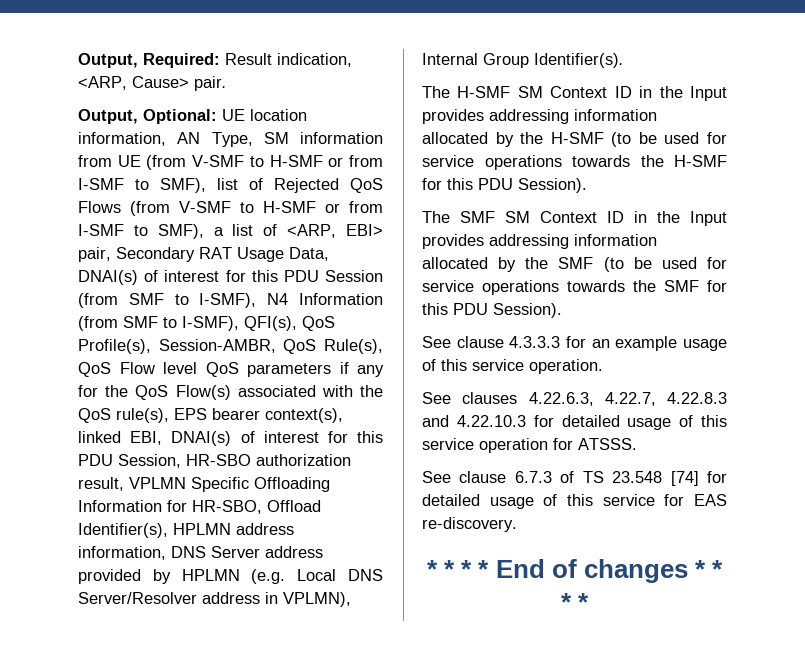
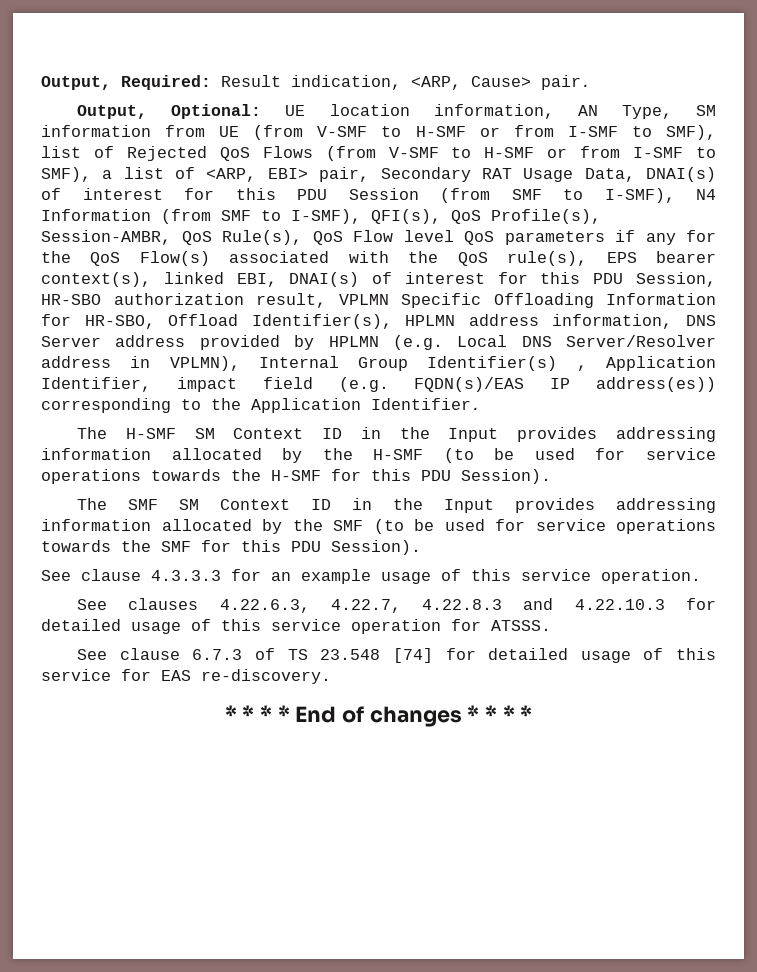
[534,53,624,68] Identifier(s). -> [427,356,716,371] [41,377,716,392] [41,398,481,413] Identifier(s) , Application Identifier, impact field (e.g. FQDN(s)/EAS IP address(es)) corresponding to the Application Identifier.

